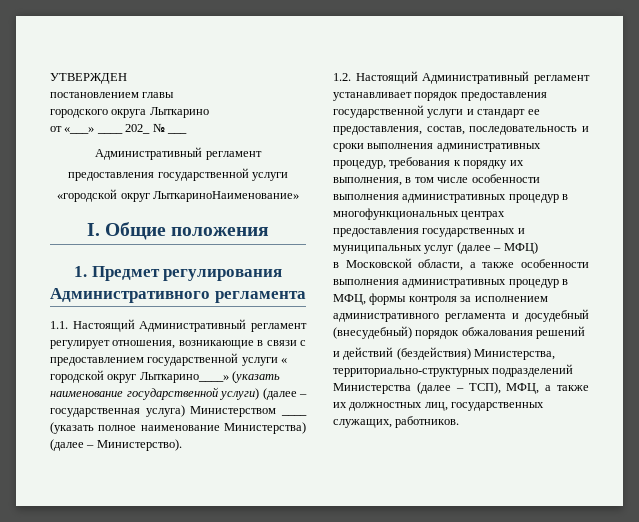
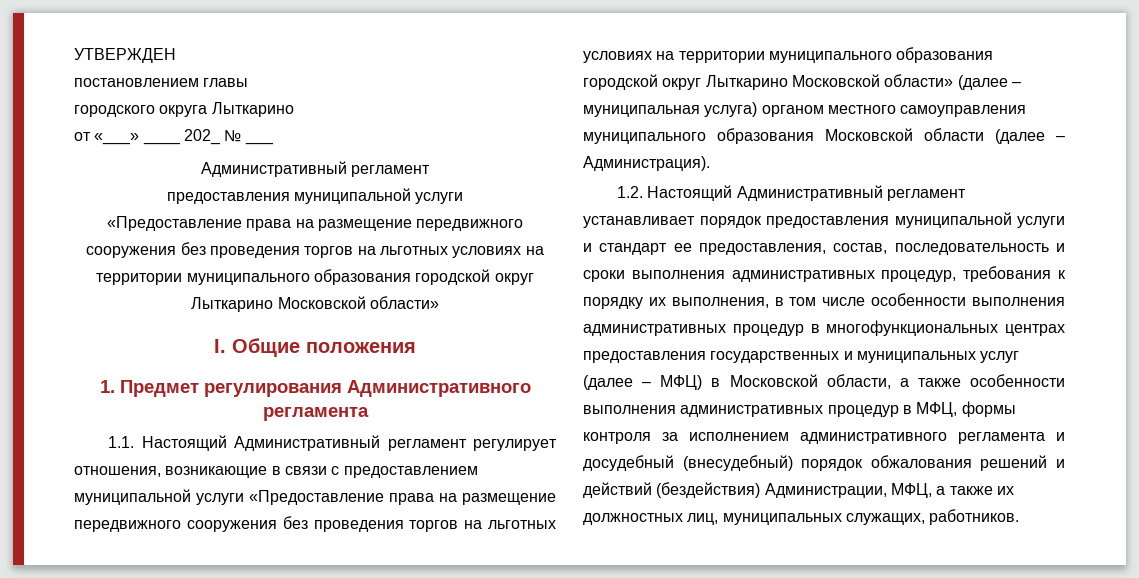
[157,168,249,181] государственной -> [294,188,411,204] муниципальной
[57,189,299,202] «городской округ ЛыткариноНаименование» -> [106,216,524,231] [86,242,544,258] [96,269,534,285] [191,296,439,312] «Предоставление права на размещение передвижного сооружения без проведения торгов на льготных условиях на территории муниципального образования городской округ Лыткарино Московской области»
[147,353,288,366] [50,370,281,383] [50,387,307,400] [50,405,307,417] [50,422,306,434] [50,439,182,451] государственной услуги « городской округ Лыткарино____» (указать наименование государственной услуги) (далее – государственная услуга) Министерством ____ (указать полное наименование Министерства) (далее – Министерство). -> [74,489,556,505] [74,516,556,532] [583,47,994,63] [583,74,1021,90] [583,102,1027,117] [583,128,1065,144] [583,156,710,171] муниципальной услуги «Предоставление права на размещение передвижного сооружения без проведения торгов на льготных условиях на территории муниципального образования городской округ Лыткарино Московской области» (далее – муниципальная услуга) органом местного самоуправления муниципального образования Московской области (далее – Администрация).
[333,105,424,118] государственной -> [894,212,1012,228] муниципальной
(538, 248) // -> (703, 382) none
(586, 332) // -> (1048, 463) none
[474,349,556,360] [333,364,574,377] [333,382,501,394] Министерства, территориально-структурных подразделений Министерства (далее – ТСП), -> [764,483,887,498] Администрации,
[451,402,545,411] государственных -> [722,513,842,525] муниципальных

